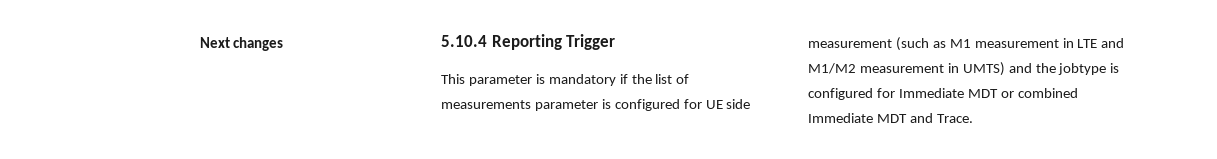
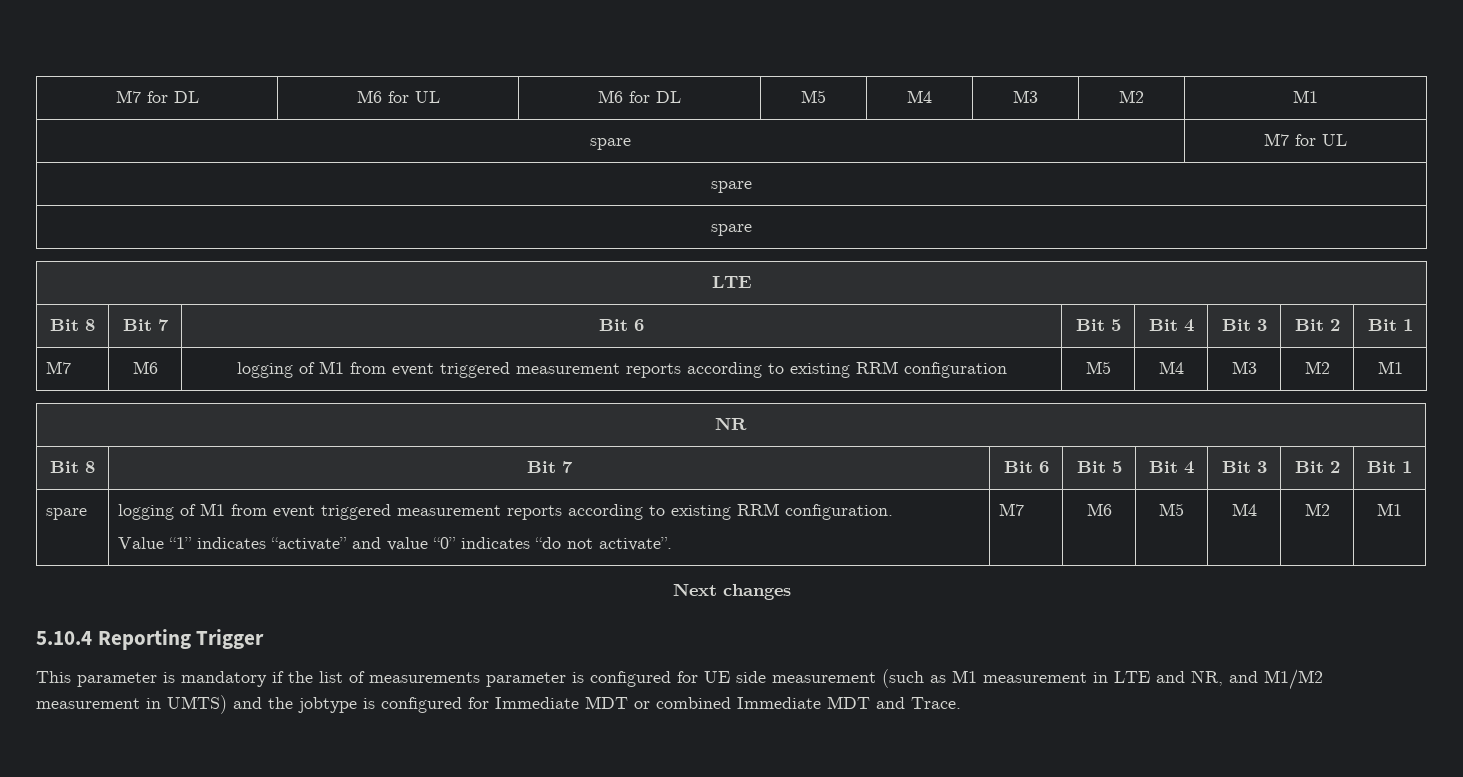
(199, 42) none -> [115,90,199,103] [356,90,440,103] [598,90,681,103] [801,90,826,103] [907,90,932,103] [1013,90,1038,103] [1119,90,1144,103] [1293,90,1318,103] [590,138,631,150] [1264,133,1347,146] [711,181,752,193] [711,224,752,236] [711,276,752,288] [50,319,95,331] [122,319,169,331] [599,319,644,331] [1075,319,1121,331] [1148,319,1194,332] [1221,319,1267,331] [1294,319,1340,331] [1367,319,1413,331] [45,361,71,374] [132,361,158,374] [236,361,1007,378] [1085,361,1111,374] [1158,361,1184,374] [1231,361,1257,374] [1304,361,1330,374] [1377,361,1403,374] [715,417,747,430] [50,461,95,473] [526,461,573,473] [1003,461,1049,473] [1076,461,1122,473] [1149,461,1194,474] [1221,461,1267,473] [1294,461,1340,473] [1367,461,1412,473] [45,508,87,520] [117,503,893,520] [117,537,672,551] [998,503,1024,516] [1086,503,1112,516] [1159,503,1184,516] [1231,503,1257,516] [1304,503,1330,516] [1377,503,1402,516] M7 for DL | M6 for UL | M6 for DL | M5 | M4 | M3 | M2 | M1 // spare | M7 for UL // spare // spare // LTE // Bit 8 | Bit 7 | Bit 6 | Bit 5 | Bit 4 | Bit 3 | Bit 2 | Bit 1 // M7 | M6 | logging of M1 from event triggered measurement reports according to existing RRM configuration | M5 | M4 | M3 | M2 | M1 // NR // Bit 8 | Bit 7 | Bit 6 | Bit 5 | Bit 4 | Bit 3 | Bit 2 | Bit 1 // spare | logging of M1 from event triggered measurement reports according to existing RRM configuration. // Value “1” indicates “activate” and value “0” indicates “do not activate”. | M7 | M6 | M5 | M4 | M2 | M1 //
(1125, 43) none -> [1191,670,1258,686] NR, and

